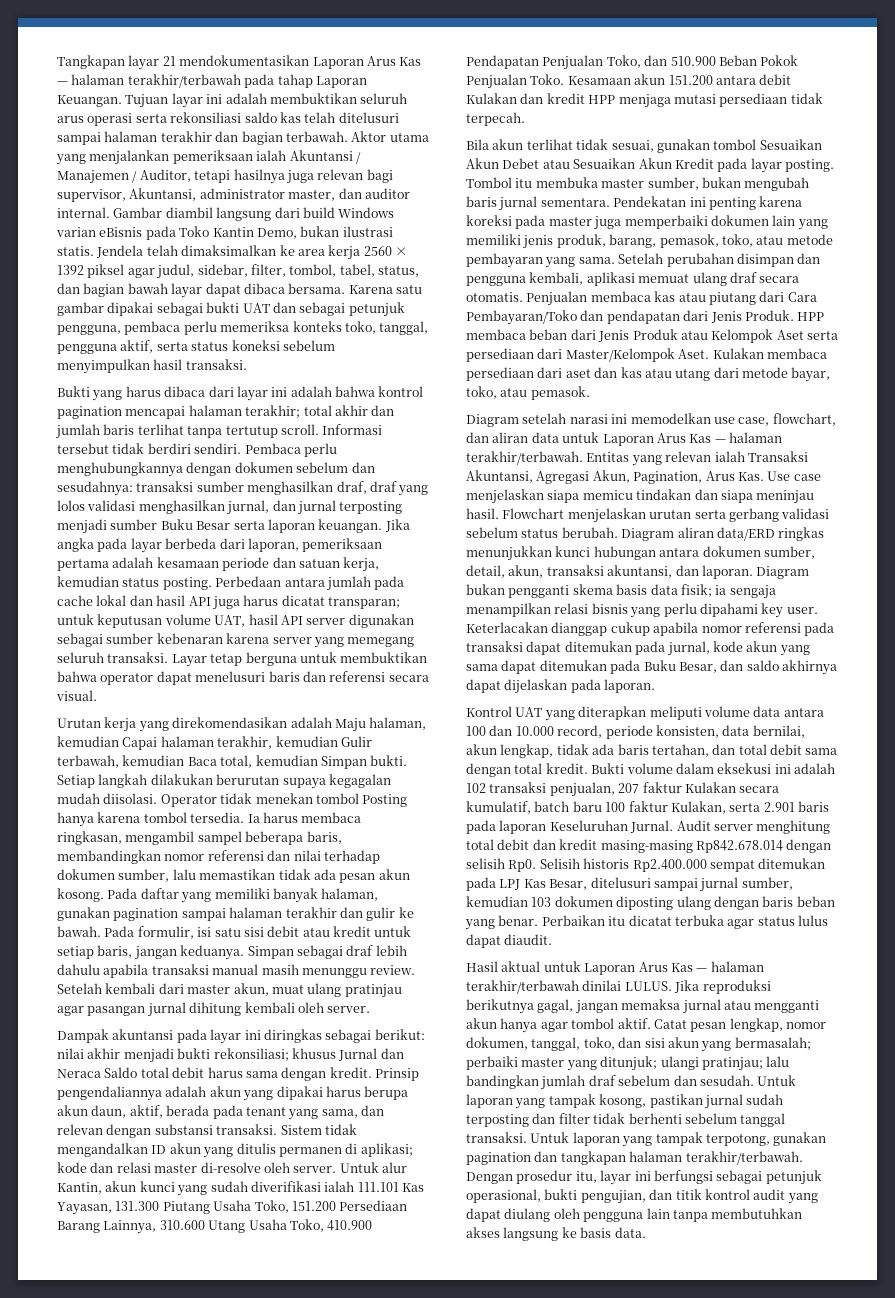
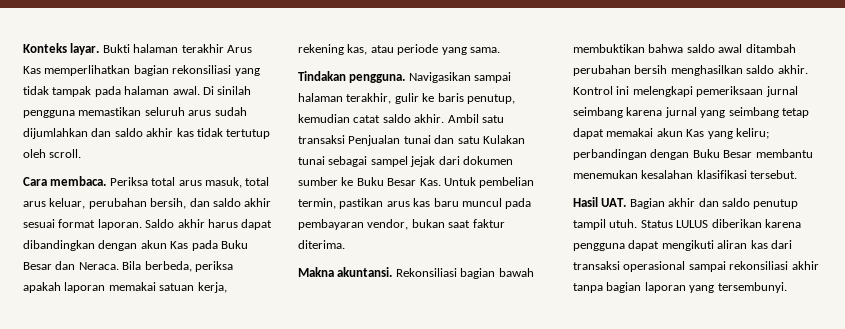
[57,55,422,70] [57,74,367,88] [57,93,408,108] [57,112,399,126] [57,131,429,145] [56,150,361,165] [57,169,393,184] [57,188,410,202] [57,207,395,221] [56,226,393,240] [57,245,408,260] [57,264,419,279] [57,283,422,298] [57,302,405,317] [57,321,429,335] [57,340,335,354] [57,359,247,374] [57,386,424,401] [57,405,395,419] [56,424,383,439] [57,443,337,457] [57,462,375,477] [57,481,429,496] [57,500,403,515] [57,519,410,534] [57,538,383,553] [57,557,380,572] [57,576,405,591] [57,595,400,610] [57,614,414,628] [57,633,415,648] [57,652,428,667] [57,671,429,685] [56,690,97,701] [57,717,427,732] [57,736,372,750] [57,755,408,769] [57,774,391,789] [57,793,408,807] [57,812,362,827] [57,831,342,845] [57,850,380,864] [57,869,410,883] [57,888,379,903] [57,907,414,921] [57,926,412,939] [57,945,407,960] [57,964,416,978] [57,983,402,998] [57,1002,371,1017] [57,1029,425,1044] [57,1048,404,1063] [57,1067,419,1081] [57,1086,409,1101] [57,1105,384,1120] [57,1124,357,1138] [57,1143,413,1158] [57,1162,407,1173] [57,1181,424,1196] [57,1200,408,1215] [57,1219,373,1234] [466,55,799,70] [466,74,792,89] [466,93,823,108] [466,112,525,126] [466,139,822,153] [466,158,834,173] [466,177,810,191] [466,196,803,211] [466,215,828,230] [466,234,833,249] [466,253,821,268] [466,272,800,286] [466,291,817,306] [466,310,825,325] [466,329,838,343] [466,348,827,362] [466,367,831,382] [466,386,590,400] [466,413,836,427] [466,432,782,446] [466,451,808,466] [466,470,821,484] [466,489,815,504] [466,508,830,523] [466,527,825,541] [466,546,815,561] [466,565,810,579] [466,584,776,599] [466,603,818,618] [466,622,835,636] [466,641,810,656] [466,660,837,675] [466,679,656,694] [466,706,824,721] [466,725,805,739] [466,744,838,758] [466,763,835,777] [466,782,780,797] [466,801,829,814] [466,820,831,834] [466,839,832,853] [466,858,826,872] [466,877,793,892] [466,896,835,910] [465,915,828,930] [466,934,553,948] [466,961,764,975] [466,980,771,994] [466,999,820,1014] [466,1018,826,1033] [466,1037,811,1052] [466,1056,790,1071] [466,1075,797,1090] [466,1094,784,1109] [466,1113,786,1127] [466,1132,827,1147] [466,1151,803,1165] [466,1170,822,1185] [466,1189,818,1204] [466,1208,803,1222] [466,1227,646,1241] Tangkapan layar 21 mendokumentasikan Laporan Arus Kas — halaman terakhir/terbawah pada tahap Laporan Keuangan. Tujuan layar ini adalah membuktikan seluruh arus operasi serta rekonsiliasi saldo kas telah ditelusuri sampai halaman terakhir dan bagian terbawah. Aktor utama yang menjalankan pemeriksaan ialah Akuntansi / Manajemen / Auditor, tetapi hasilnya juga relevan bagi supervisor, Akuntansi, administrator master, dan auditor internal. Gambar diambil langsung dari build Windows varian eBisnis pada Toko Kantin Demo, bukan ilustrasi statis. Jendela telah dimaksimalkan ke area kerja 2560 × 1392 piksel agar judul, sidebar, filter, tombol, tabel, status, dan bagian bawah layar dapat dibaca bersama. Karena satu gambar dipakai sebagai bukti UAT dan sebagai petunjuk pengguna, pembaca perlu memeriksa konteks toko, tanggal, pengguna aktif, serta status koneksi sebelum menyimpulkan hasil transaksi. // Bukti yang harus dibaca dari layar ini adalah bahwa kontrol pagination mencapai halaman terakhir; total akhir dan jumlah baris terlihat tanpa tertutup scroll. Informasi tersebut tidak berdiri sendiri. Pembaca perlu menghubungkannya dengan dokumen sebelum dan sesudahnya: transaksi sumber menghasilkan draf, draf yang lolos validasi menghasilkan jurnal, dan jurnal terposting menjadi sumber Buku Besar serta laporan keuangan. Jika angka pada layar berbeda dari laporan, pemeriksaan pertama adalah kesamaan periode dan satuan kerja, kemudian status posting. Perbedaan antara jumlah pada cache lokal dan hasil API juga harus dicatat transparan; untuk keputusan volume UAT, hasil API server digunakan sebagai sumber kebenaran karena server yang memegang seluruh transaksi. Layar tetap berguna untuk membuktikan bahwa operator dapat menelusuri baris dan referensi secara visual. // Urutan kerja yang direkomendasikan adalah Maju halaman, kemudian Capai halaman terakhir, kemudian Gulir terbawah, kemudian Baca total, kemudian Simpan bukti. Setiap langkah dilakukan berurutan supaya kegagalan mudah diisolasi. Operator tidak menekan tombol Posting hanya karena tombol tersedia. Ia harus membaca ringkasan, mengambil sampel beberapa baris, membandingkan nomor referensi dan nilai terhadap dokumen sumber, lalu memastikan tidak ada pesan akun kosong. Pada daftar yang memiliki banyak halaman, gunakan pagination sampai halaman terakhir dan gulir ke bawah. Pada formulir, isi satu sisi debit atau kredit untuk setiap baris, jangan keduanya. Simpan sebagai draf lebih dahulu apabila transaksi manual masih menunggu review. Setelah kembali dari master akun, muat ulang pratinjau agar pasangan jurnal dihitung kembali oleh server. // Dampak akuntansi pada layar ini diringkas sebagai berikut: nilai akhir menjadi bukti rekonsiliasi; khusus Jurnal dan Neraca Saldo total debit harus sama dengan kredit. Prinsip pengendaliannya adalah akun yang dipakai harus berupa akun daun, aktif, berada pada tenant yang sama, dan relevan dengan substansi transaksi. Sistem tidak mengandalkan ID akun yang ditulis permanen di aplikasi; kode dan relasi master di-resolve oleh server. Untuk alur Kantin, akun kunci yang sudah diverifikasi ialah 111.101 Kas Yayasan, 131.300 Piutang Usaha Toko, 151.200 Persediaan Barang Lainnya, 310.600 Utang Usaha Toko, 410.900 Pendapatan Penjualan Toko, dan 510.900 Beban Pokok Penjualan Toko. Kesamaan akun 151.200 antara debit Kulakan dan kredit HPP menjaga mutasi persediaan tidak terpecah. // Bila akun terlihat tidak sesuai, gunakan tombol Sesuaikan Akun Debet atau Sesuaikan Akun Kredit pada layar posting. Tombol itu membuka master sumber, bukan mengubah baris jurnal sementara. Pendekatan ini penting karena koreksi pada master juga memperbaiki dokumen lain yang memiliki jenis produk, barang, pemasok, toko, atau metode pembayaran yang sama. Setelah perubahan disimpan dan pengguna kembali, aplikasi memuat ulang draf secara otomatis. Penjualan membaca kas atau piutang dari Cara Pembayaran/Toko dan pendapatan dari Jenis Produk. HPP membaca beban dari Jenis Produk atau Kelompok Aset serta persediaan dari Master/Kelompok Aset. Kulakan membaca persediaan dari aset dan kas atau utang dari metode bayar, toko, atau pemasok. // Diagram setelah narasi ini memodelkan use case, flowchart, dan aliran data untuk Laporan Arus Kas — halaman terakhir/terbawah. Entitas yang relevan ialah Transaksi Akuntansi, Agregasi Akun, Pagination, Arus Kas. Use case menjelaskan siapa memicu tindakan dan siapa meninjau hasil. Flowchart menjelaskan urutan serta gerbang validasi sebelum status berubah. Diagram aliran data/ERD ringkas menunjukkan kunci hubungan antara dokumen sumber, detail, akun, transaksi akuntansi, dan laporan. Diagram bukan pengganti skema basis data fisik; ia sengaja menampilkan relasi bisnis yang perlu dipahami key user. Keterlacakan dianggap cukup apabila nomor referensi pada transaksi dapat ditemukan pada jurnal, kode akun yang sama dapat ditemukan pada Buku Besar, dan saldo akhirnya dapat dijelaskan pada laporan. // Kontrol UAT yang diterapkan meliputi volume data antara 100 dan 10.000 record, periode konsisten, data bernilai, akun lengkap, tidak ada baris tertahan, dan total debit sama dengan total kredit. Bukti volume dalam eksekusi ini adalah 102 transaksi penjualan, 207 faktur Kulakan secara kumulatif, batch baru 100 faktur Kulakan, serta 2.901 baris pada laporan Keseluruhan Jurnal. Audit server menghitung total debit dan kredit masing-masing Rp842.678.014 dengan selisih Rp0. Selisih historis Rp2.400.000 sempat ditemukan pada LPJ Kas Besar, ditelusuri sampai jurnal sumber, kemudian 103 dokumen diposting ulang dengan baris beban yang benar. Perbaikan itu dicatat terbuka agar status lulus dapat diaudit. // Hasil aktual untuk Laporan Arus Kas — halaman terakhir/terbawah dinilai LULUS. Jika reproduksi berikutnya gagal, jangan memaksa jurnal atau mengganti akun hanya agar tombol aktif. Catat pesan lengkap, nomor dokumen, tanggal, toko, dan sisi akun yang bermasalah; perbaiki master yang ditunjuk; ulangi pratinjau; lalu bandingkan jumlah draf sebelum dan sesudah. Untuk laporan yang tampak kosong, pastikan jurnal sudah terposting dan filter tidak berhenti sebelum tanggal transaksi. Untuk laporan yang tampak terpotong, gunakan pagination dan tangkapan halaman terakhir/terbawah. Dengan prosedur itu, layar ini berfungsi sebagai petunjuk operasional, bukti pengujian, dan titik kontrol audit yang dapat diulang oleh pengguna lain tanpa membutuhkan akses langsung ke basis data. -> [23,43,252,55] [23,65,260,76] [23,86,252,97] [23,107,247,118] [23,128,271,139] [23,149,82,158] [23,176,270,188] [23,198,272,209] [23,219,273,230] [23,240,248,251] [23,261,233,272] [23,282,227,293] [298,44,500,55] [298,71,512,83] [298,93,515,104] [298,114,504,123] [298,135,525,146] [298,156,513,167] [298,177,535,188] [298,198,532,209] [298,219,505,230] [298,240,345,249] [298,267,534,279] [573,44,796,53] [573,65,808,76] [573,86,798,97] [573,107,809,118] [573,128,769,139] [573,149,813,160] [573,170,798,179] [573,197,799,209] [573,219,801,230] [573,240,792,251] [573,261,819,272] [573,282,787,293] Konteks layar. Bukti halaman terakhir Arus Kas memperlihatkan bagian rekonsiliasi yang tidak tampak pada halaman awal. Di sinilah pengguna memastikan seluruh arus sudah dijumlahkan dan saldo akhir kas tidak tertutup oleh scroll. // Cara membaca. Periksa total arus masuk, total arus keluar, perubahan bersih, dan saldo akhir sesuai format laporan. Saldo akhir harus dapat dibandingkan dengan akun Kas pada Buku Besar dan Neraca. Bila berbeda, periksa apakah laporan memakai satuan kerja, rekening kas, atau periode yang sama. // Tindakan pengguna. Navigasikan sampai halaman terakhir, gulir ke baris penutup, kemudian catat saldo akhir. Ambil satu transaksi Penjualan tunai dan satu Kulakan tunai sebagai sampel jejak dari dokumen sumber ke Buku Besar Kas. Untuk pembelian termin, pastikan arus kas baru muncul pada pembayaran vendor, bukan saat faktur diterima. // Makna akuntansi. Rekonsiliasi bagian bawah membuktikan bahwa saldo awal ditambah perubahan bersih menghasilkan saldo akhir. Kontrol ini melengkapi pemeriksaan jurnal seimbang karena jurnal yang seimbang tetap dapat memakai akun Kas yang keliru; perbandingan dengan Buku Besar membantu menemukan kesalahan klasifikasi tersebut. // Hasil UAT. Bagian akhir dan saldo penutup tampil utuh. Status LULUS diberikan karena pengguna dapat mengikuti aliran kas dari transaksi operasional sampai rekonsiliasi akhir tanpa bagian laporan yang tersembunyi.

